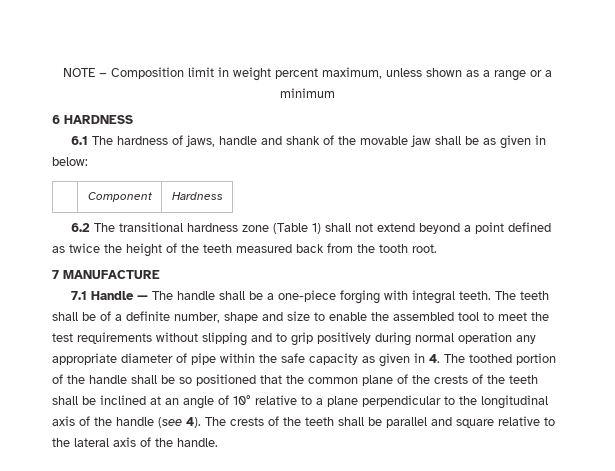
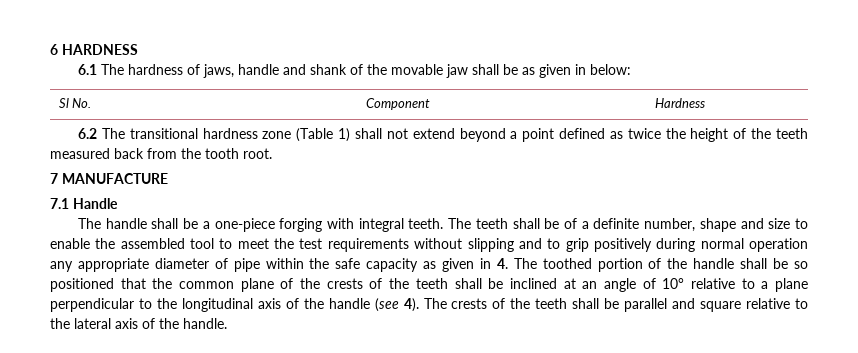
[63,67,552,81] [280,88,335,98] NOTE − Composition limit in weight percent maximum, unless shown as a range or a minimum // -> (50, 49) none
(88, 161) none -> [59,98,92,108] Sl No.
[136,295,148,300] — -> (118, 203) //

